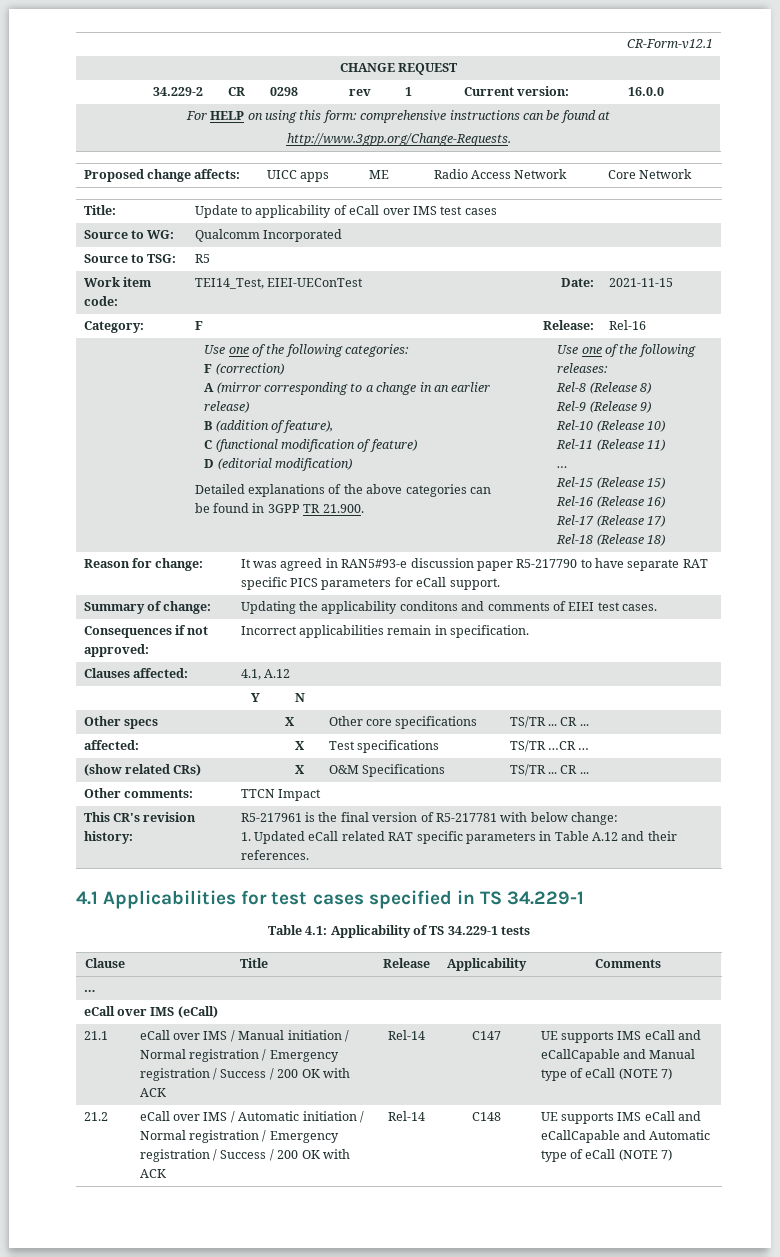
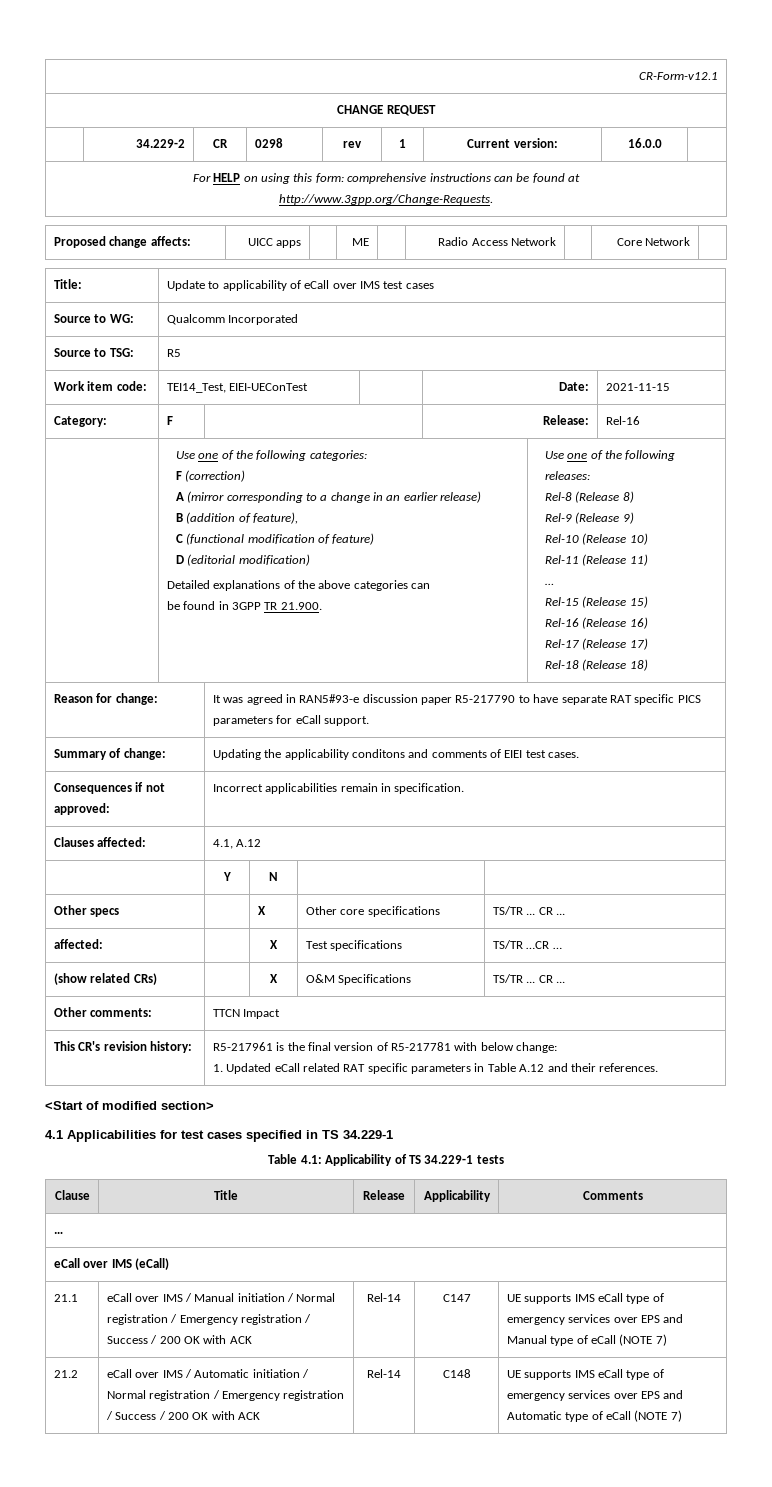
(309, 855) none -> [45,1101,214,1110] // <Start of modified section>
[678,1030,702,1040] [540,1049,620,1062] and eCallCapable -> [626,1293,664,1304] [506,1314,660,1325] type of emergency services over EPS
[678,1111,702,1121] [540,1130,620,1143] and eCallCapable -> [626,1369,664,1380] [506,1390,660,1401] type of emergency services over EPS

